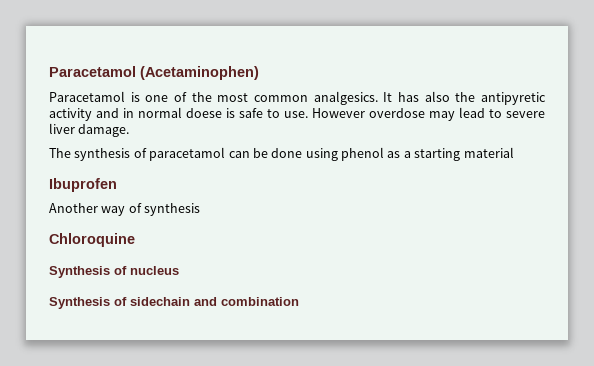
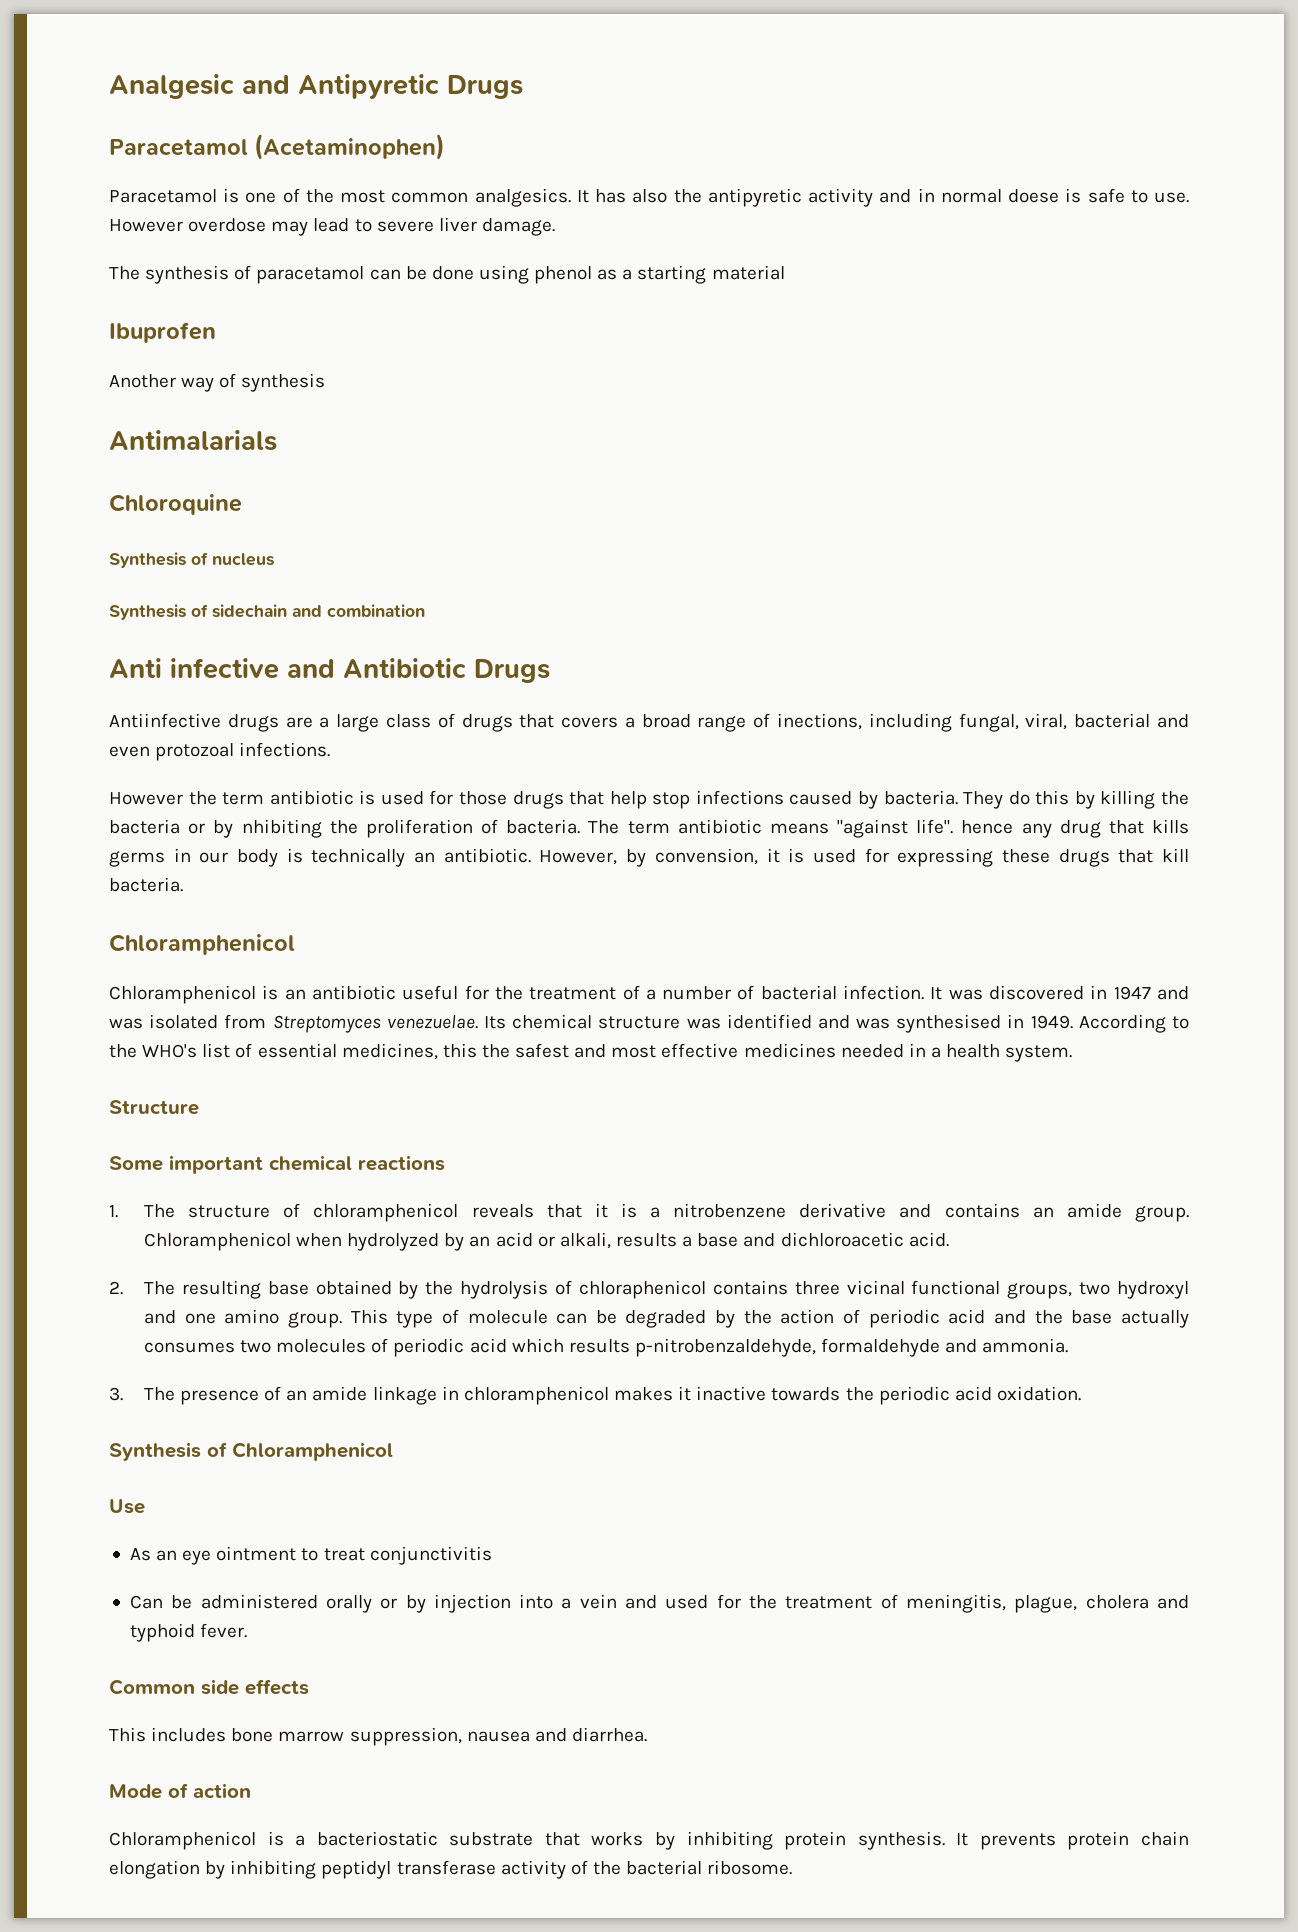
(49, 71) none -> [109,74,523,99] Analgesic and Antipyretic Drugs //
(201, 209) none -> [109,430,277,451] // Antimalarials
(299, 301) none -> [109,658,550,683] [109,713,1189,732] [109,742,331,761] [109,790,1189,809] [109,819,1189,838] [109,848,1190,867] [109,877,183,892] [109,934,295,955] [109,985,1189,1004] [109,1014,1189,1033] [109,1043,1073,1062] [109,1100,199,1115] [109,1155,445,1174] [109,1203,1189,1222] [143,1232,949,1251] [109,1280,1190,1299] [143,1309,1189,1328] [143,1338,1069,1357] [109,1386,1081,1405] [109,1442,393,1461] [109,1499,145,1514] [129,1546,492,1565] [129,1594,1189,1613] [129,1623,248,1642] [109,1679,309,1695] [109,1727,647,1746] [109,1783,251,1799] [109,1831,1189,1850] [109,1860,793,1879] // Anti infective and Antibiotic Drugs // Antiinfective drugs are a large class of drugs that covers a broad range of inections, including fungal, viral, bacterial and even protozoal infections. // However the term antibiotic is used for those drugs that help stop infections caused by bacteria. They do this by killing the bacteria or by nhibiting the proliferation of bacteria. The term antibiotic means "against life". hence any drug that kills germs in our body is technically an antibiotic. However, by convension, it is used for expressing these drugs that kill bacteria. // Chloramphenicol // Chloramphenicol is an antibiotic useful for the treatment of a number of bacterial infection. It was discovered in 1947 and was isolated from Streptomyces venezuelae. Its chemical structure was identified and was synthesised in 1949. According to the WHO's list of essential medicines, this the safest and most effective medicines needed in a health system. // Structure // Some important chemical reactions // 1. The structure of chloramphenicol reveals that it is a nitrobenzene derivative and contains an amide group. Chloramphenicol when hydrolyzed by an acid or alkali, results a base and dichloroacetic acid. // 2. The resulting base obtained by the hydrolysis of chloraphenicol contains three vicinal functional groups, two hydroxyl and one amino group. This type of molecule can be degraded by the action of periodic acid and the base actually consumes two molecules of periodic acid which results p-nitrobenzaldehyde, formaldehyde and ammonia. // 3. The presence of an amide linkage in chloramphenicol makes it inactive towards the periodic acid oxidation. // Synthesis of Chloramphenicol // Use // As an eye ointment to treat conjunctivitis // Can be administered orally or by injection into a vein and used for the treatment of meningitis, plague, cholera and typhoid fever. // Common side effects // This includes bone marrow suppression, nausea and diarrhea. // Mode of action // Chloramphenicol is a bacteriostatic substrate that works by inhibiting protein synthesis. It prevents protein chain elongation by inhibiting peptidyl transferase activity of the bacterial ribosome.

